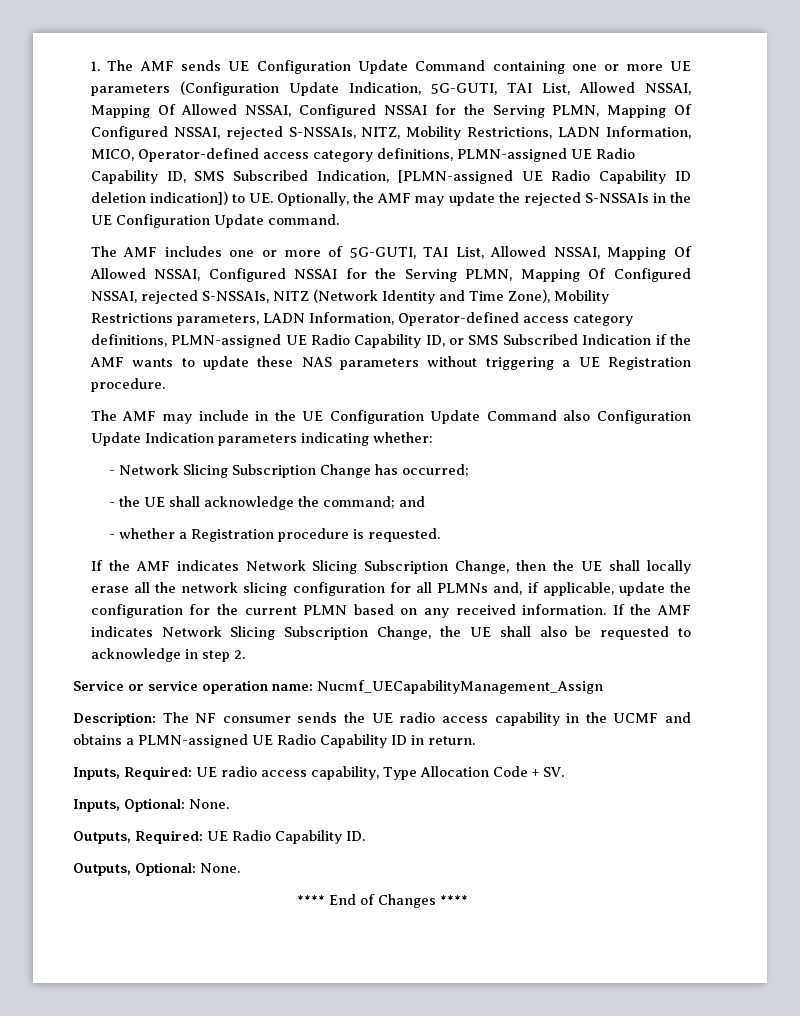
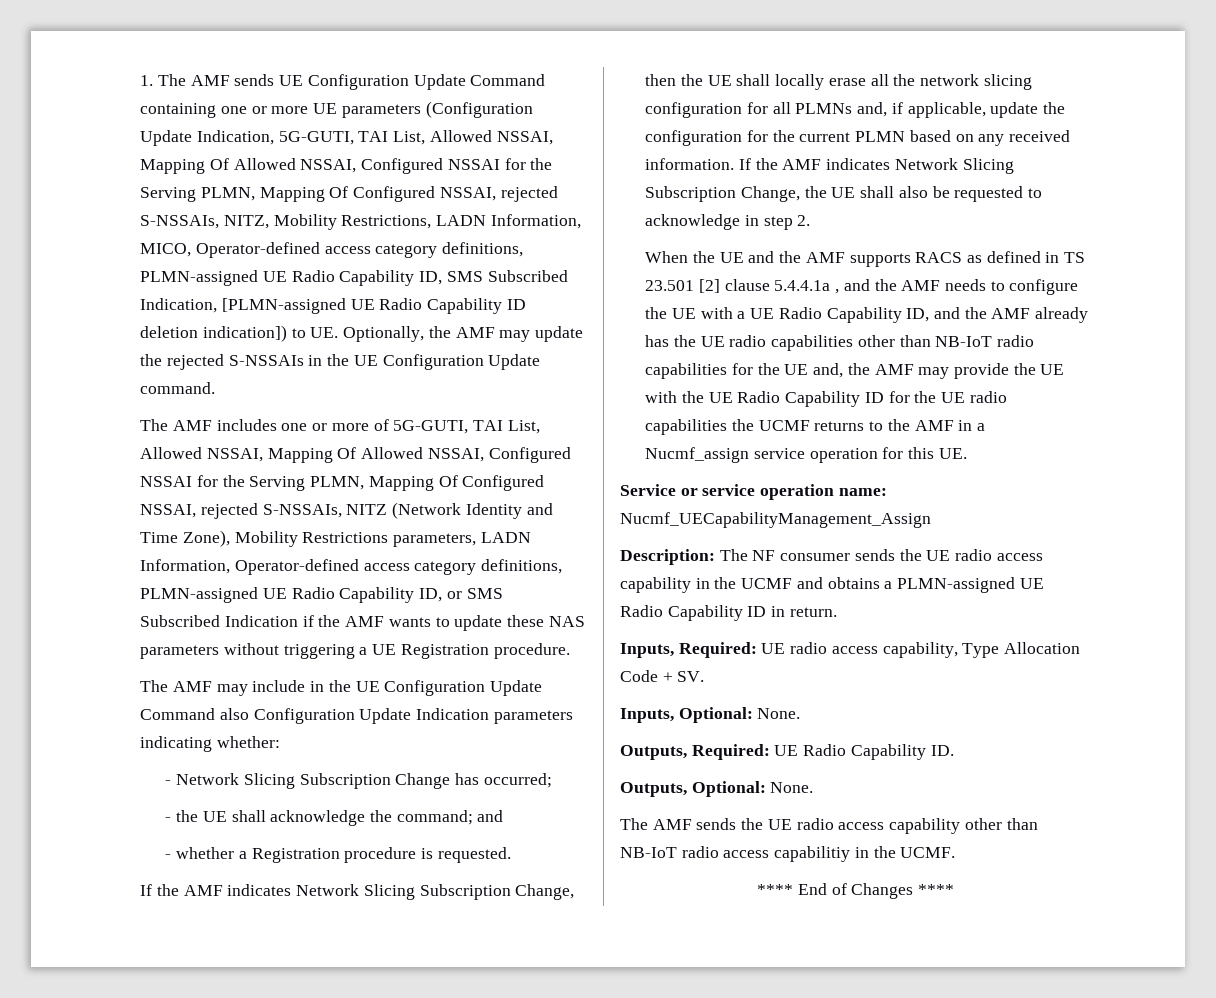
(245, 654) none -> [645,251,1086,267] [645,279,1079,295] [645,307,1089,323] [645,335,1034,351] [645,363,1065,379] [645,391,1007,407] [645,419,985,435] [645,447,967,463] // When the UE and the AMF supports RACS as defined in TS 23.501 [2] clause 5.4.4.1a , and the AMF needs to configure the UE with a UE Radio Capability ID, and the AMF already has the UE radio capabilities other than NB-IoT radio capabilities for the UE and, the AMF may provide the UE with the UE Radio Capability ID for the UE radio capabilities the UCMF returns to the AMF in a Nucmf_assign service operation for this UE.
(240, 868) none -> [620,818,1038,834] [620,846,956,862] // The AMF sends the UE radio access capability other than NB-IoT radio access capabilitiy in the UCMF.

